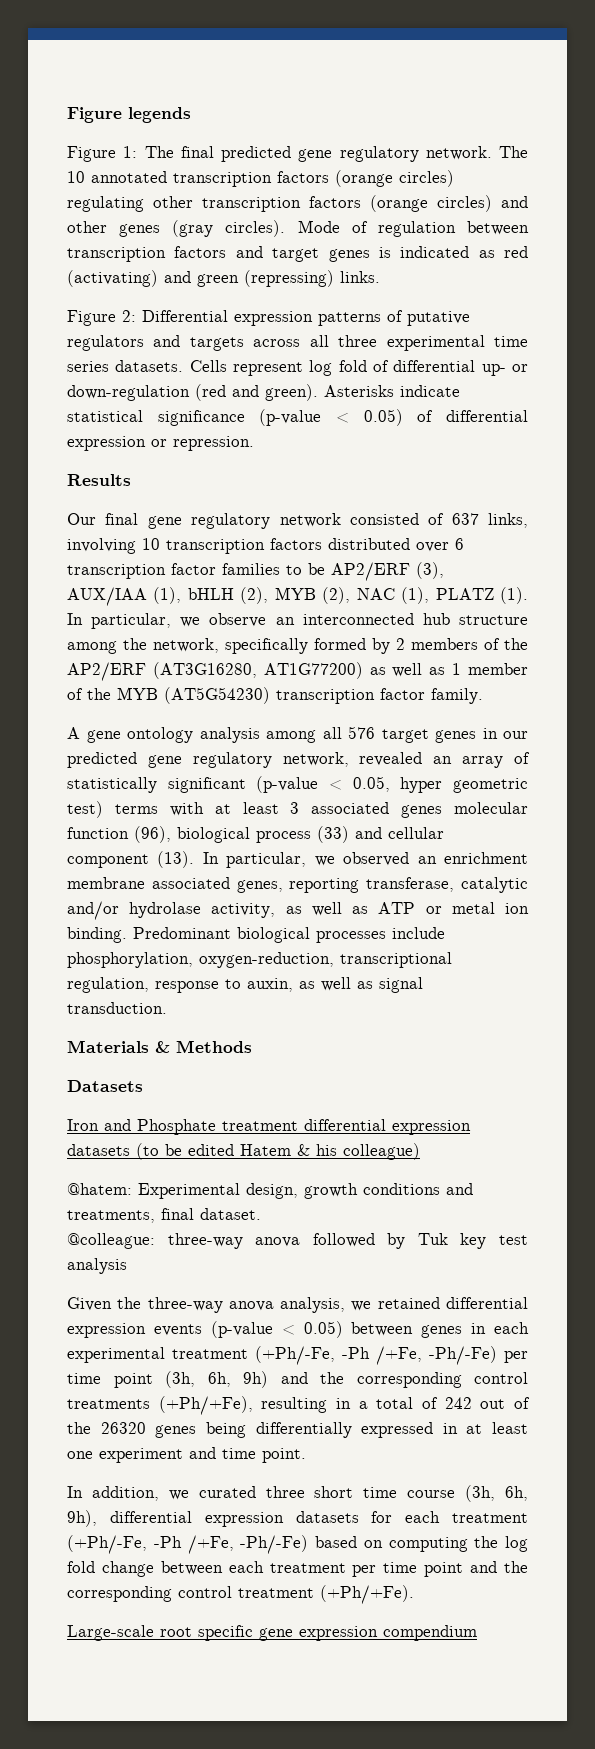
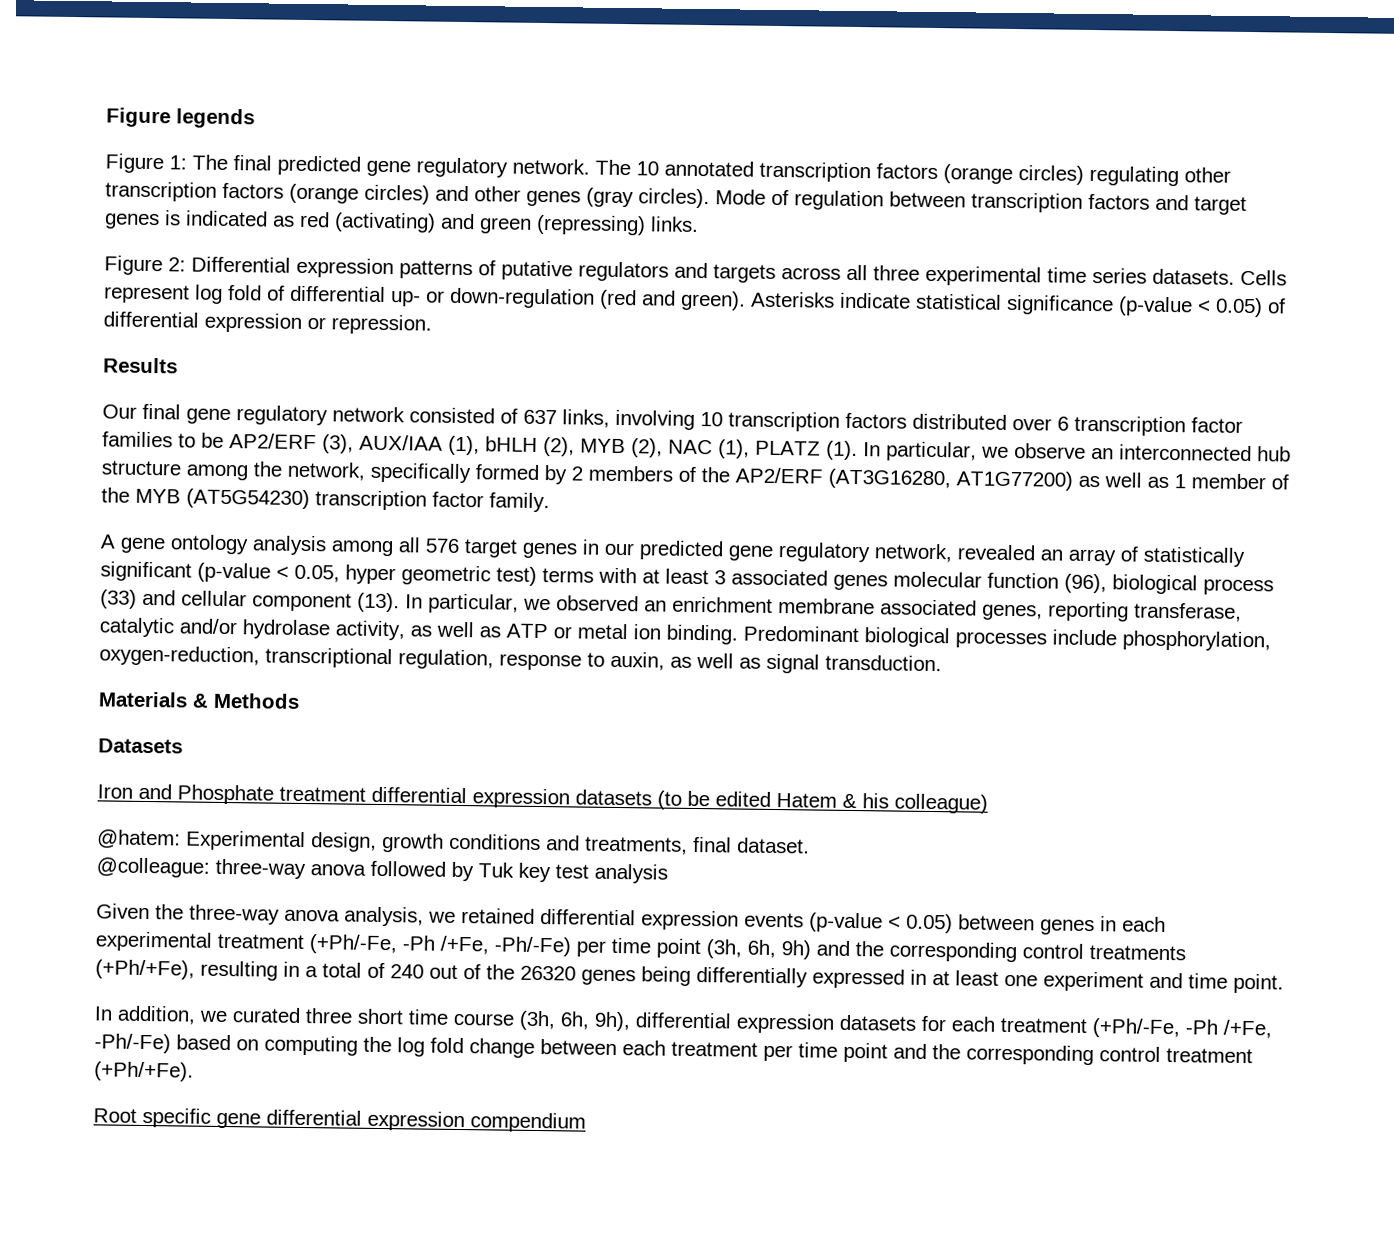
[444,1397,472,1409] 242 -> [390,964,424,979] 240
[67,1625,192,1641] Large-scale root -> [93,1108,137,1123] Root
(293, 1634) none -> [266,1109,362,1126] differential

